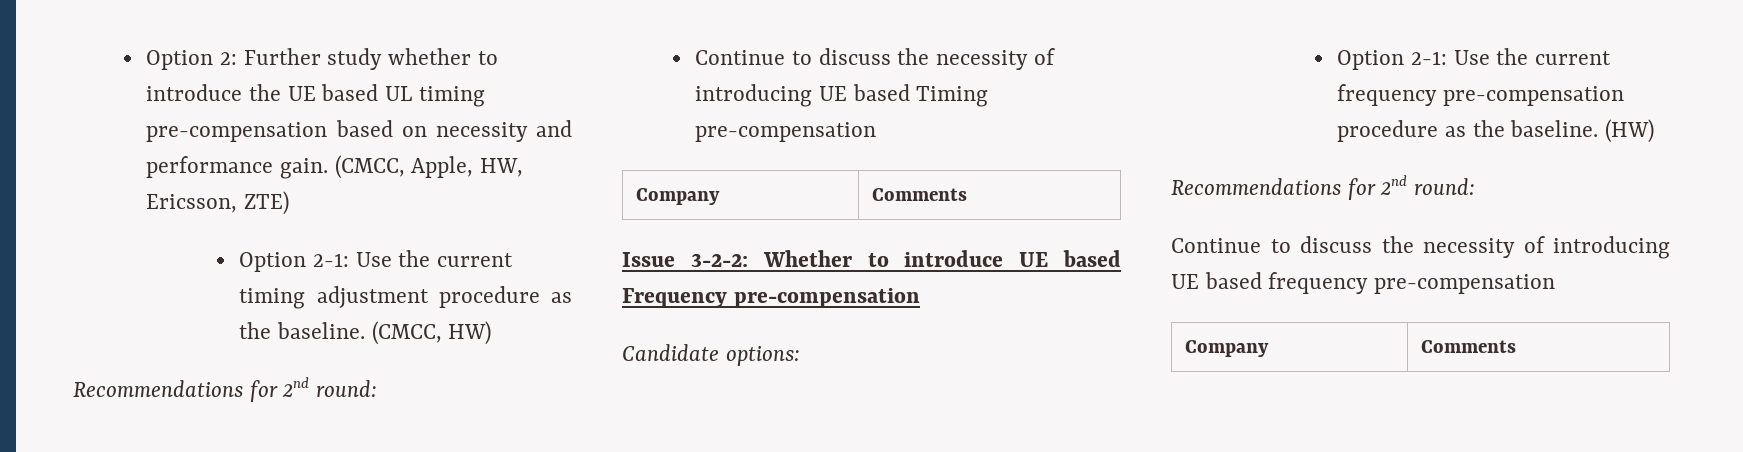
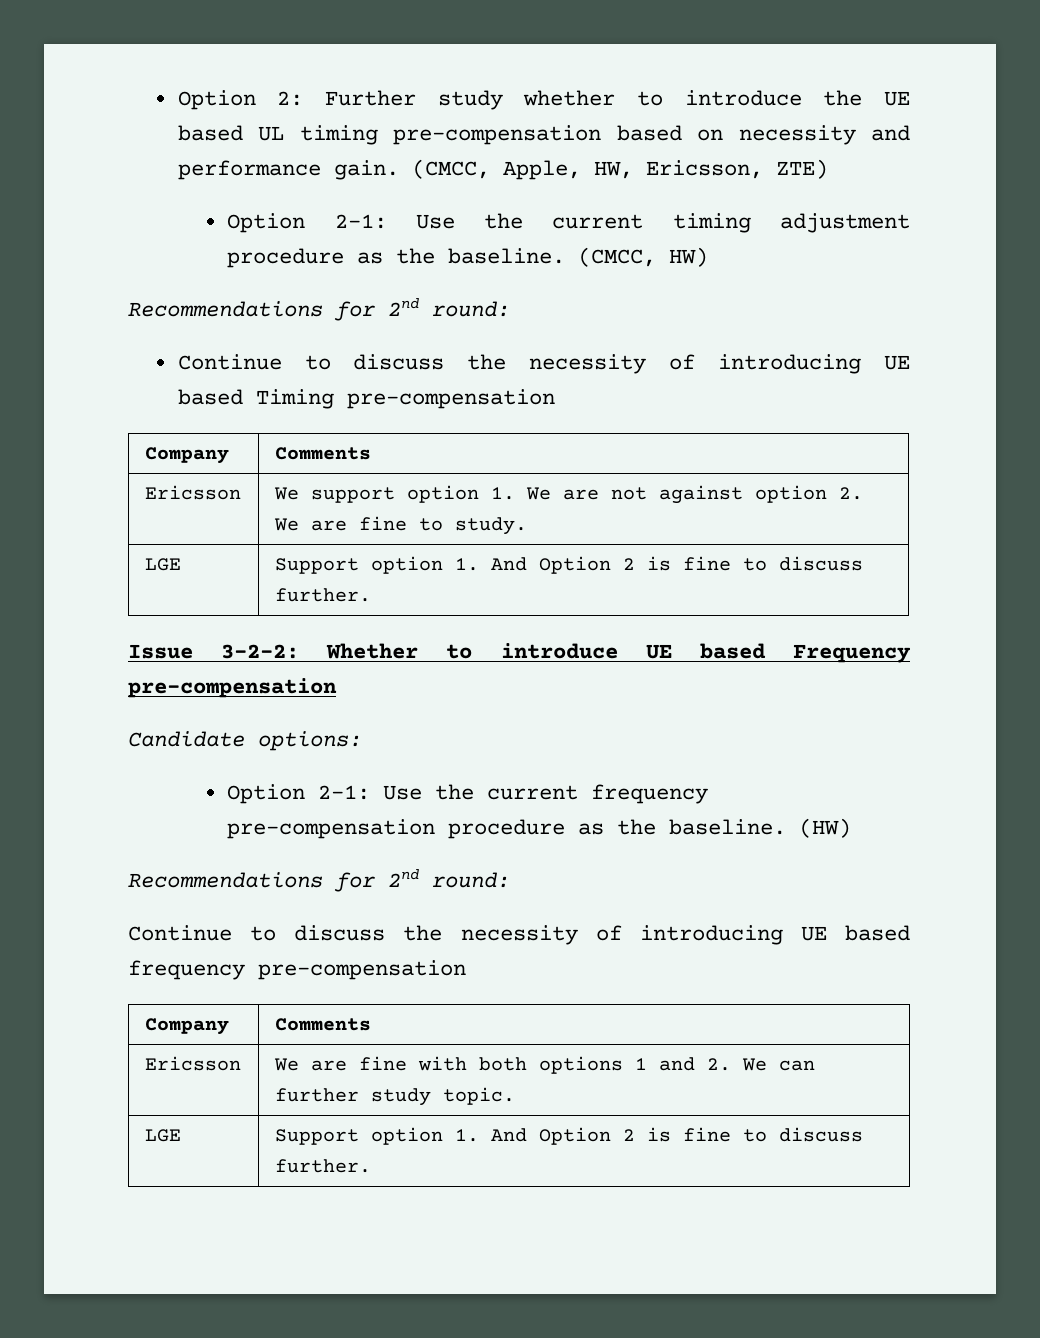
(968, 194) none -> [144,485,241,500] [273,485,863,504] [273,516,527,535] [144,558,181,571] [274,556,863,574] [274,588,371,602] // Ericsson | We support option 1. We are not against option 2. We are fine to study. // LGE | Support option 1. And Option 2 is fine to discuss further.
(1517, 346) none -> [144,1056,241,1071] [273,1056,815,1074] [274,1087,515,1106] [144,1129,181,1142] [274,1127,863,1145] [274,1159,371,1173] // Ericsson | We are fine with both options 1 and 2. We can further study topic. // LGE | Support option 1. And Option 2 is fine to discuss further.

